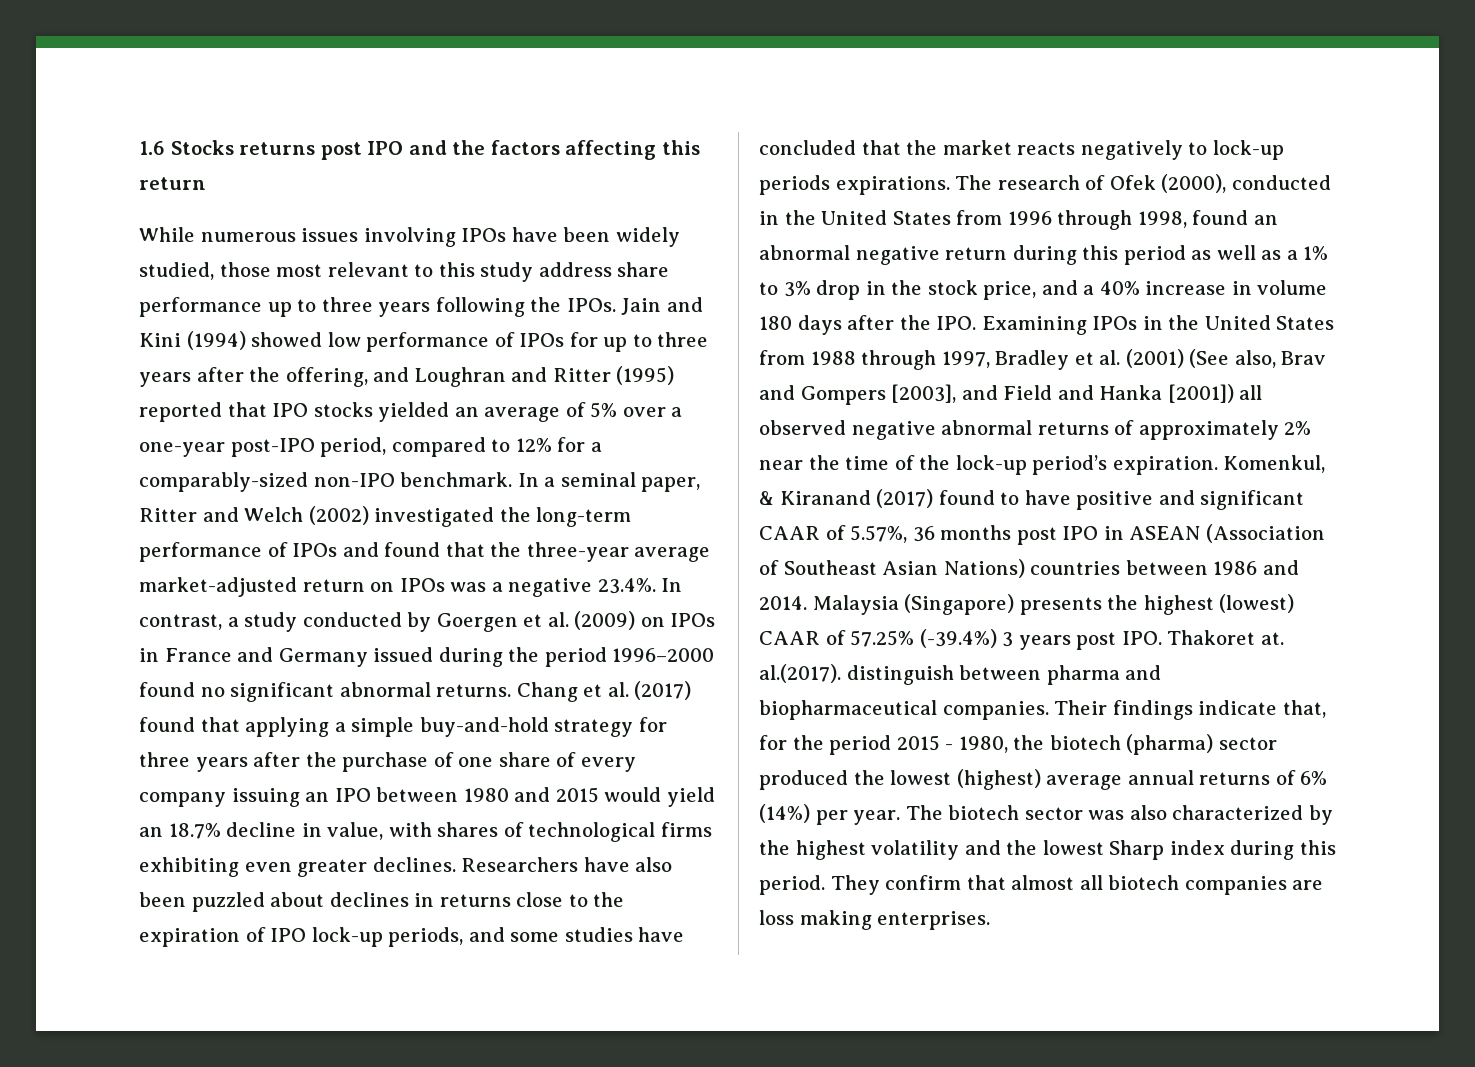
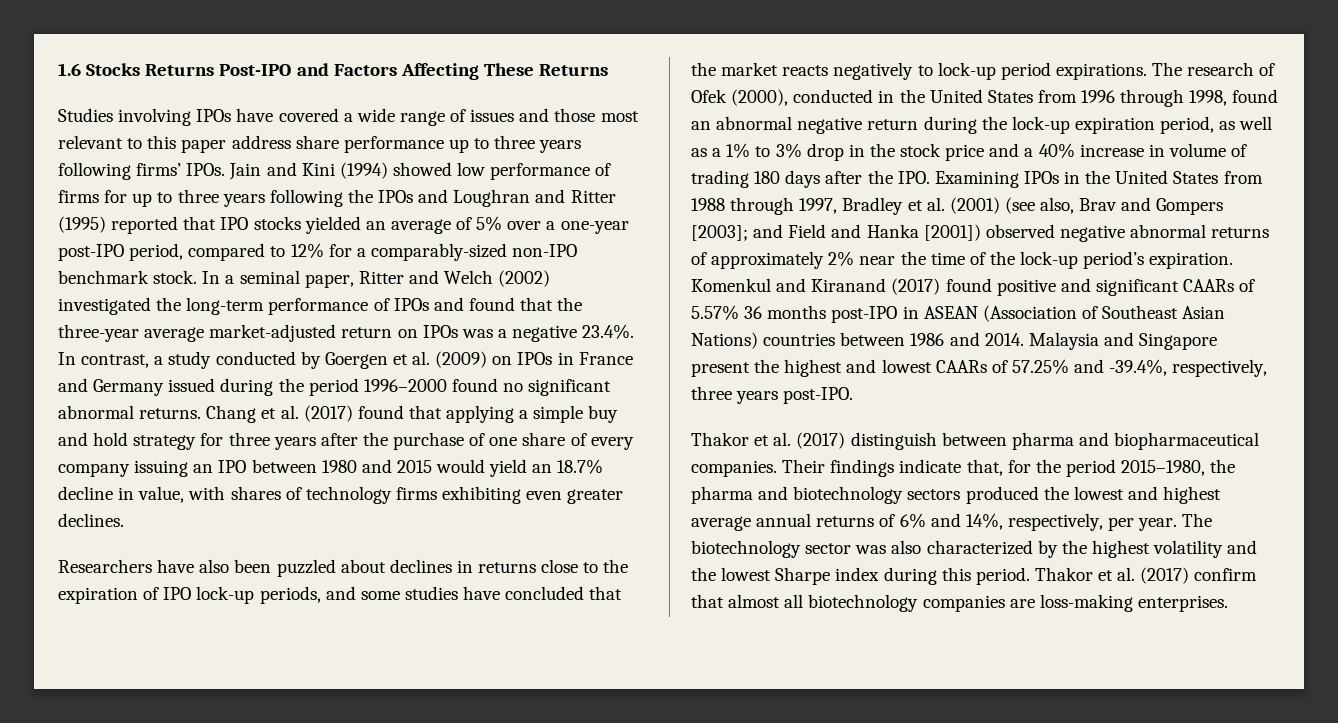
[239,140,700,160] [139,177,206,190] [139,227,680,247] [139,262,214,280] returns post IPO and the factors affecting this return // While numerous issues involving IPOs have been widely studied, -> [145,63,609,80] [58,108,550,126] Returns Post-IPO and Factors Affecting These Returns // Studies involving IPOs have covered a wide range of issues and
[480,262,534,282] study -> [181,139,227,153] paper
[530,297,562,312] the -> [136,163,182,176] firms’
[519,333,565,347] IPOs -> [58,190,99,203] firms
[196,367,368,387] after the offering, -> [269,189,414,207] following the IPOs
[400,472,513,487] benchmark. -> [58,270,198,284] benchmark stock.
[419,717,549,737] buy-and-hold -> [588,405,619,423] [58,432,129,446] buy and hold
[528,822,656,842] technological -> [305,486,392,504] technology
(456, 864) none -> (124, 520) //
[759,175,830,195] periods -> [1000,62,1051,80] period
[1082,245,1186,265] this period -> [981,116,1215,134] the lock-up expiration period,
[983,281,1037,300] price, -> [945,144,985,161] price
(1328, 287) none -> [1231,144,1248,157] [691,170,749,188] of trading
[1189,349,1230,368] (See -> [1004,197,1035,214] (see
[891,384,957,403] [2003], -> [691,225,748,241] [2003];
[1239,385,1263,400] all -> (981, 232) none
[1223,455,1326,473] [759,491,774,505] Komenkul, & -> [691,278,807,292] Komenkul and
[1000,490,1071,505] to have -> (992, 285) none
[759,525,1099,545] CAAR of 5.57%, 36 months post IPO -> [1183,279,1256,292] [691,305,898,323] CAARs of 5.57% 36 months post-IPO
[904,594,1295,615] [759,629,1284,650] [759,664,841,683] (Singapore) presents the highest (lowest) CAAR of 57.25% (-39.4%) 3 years post IPO. Thakoret at. al.(2017). -> [1103,332,1218,350] [691,359,1268,377] [691,386,854,404] [691,432,846,449] and Singapore present the highest and lowest CAARs of 57.25% and -39.4%, respectively, three years post-IPO. // Thakor et al. (2017)
[896,734,1277,755] 2015 - 1980, the biotech (pharma) sector -> [1121,459,1236,476] [691,486,961,504] 2015–1980, the pharma and biotechnology sectors
[956,769,1041,790] (highest) -> [1127,486,1222,504] and highest
[759,804,810,823] (14%) -> [930,513,1103,531] and 14%, respectively,
[948,805,1020,820] biotech -> [691,540,801,558] biotechnology
[1109,840,1165,860] Sharp -> [775,567,831,585] Sharpe
[830,875,880,895] They -> [1034,567,1190,584] Thakor et al. (2017)
[1108,875,1180,890] biotech -> [808,594,919,612] biotechnology
[759,910,872,930] loss making -> [1039,594,1133,612] loss-making

